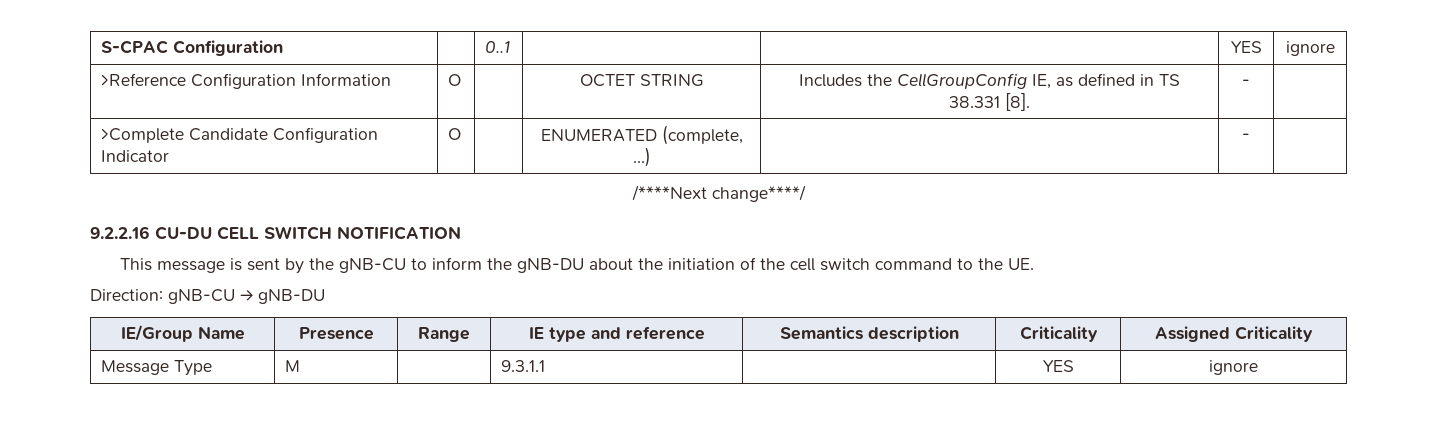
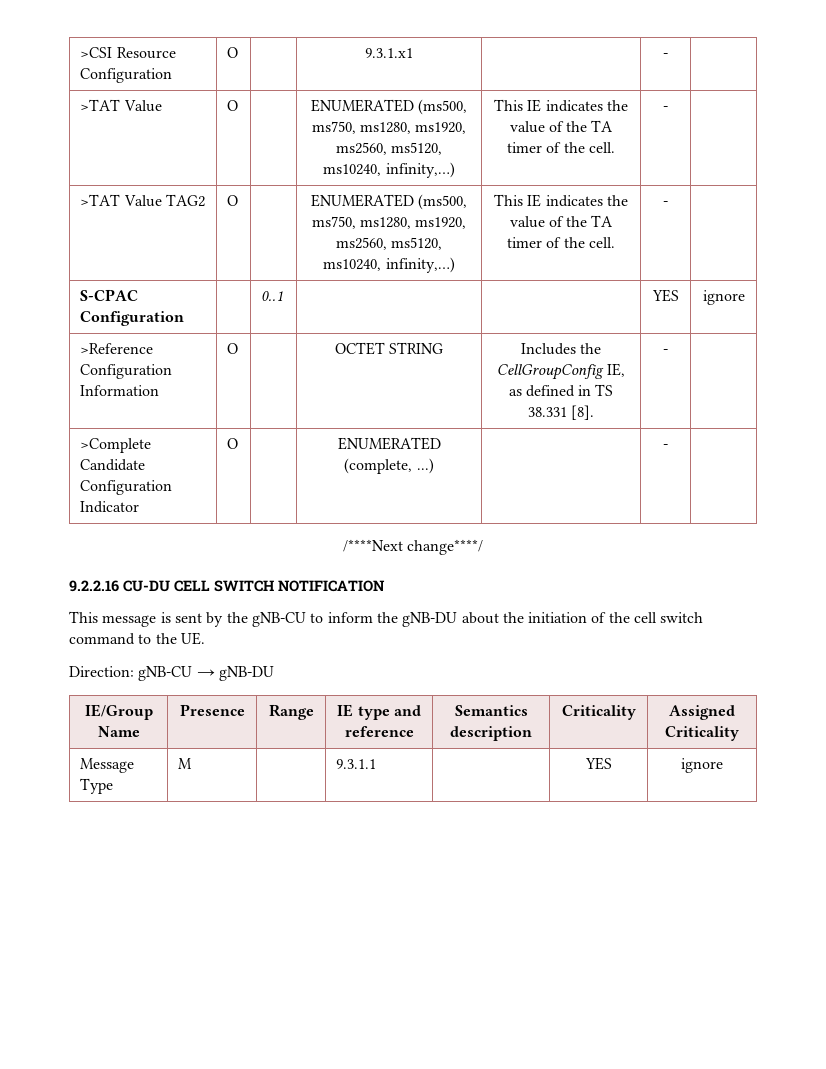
(101, 47) none -> [80,47,176,59] [80,68,173,83] [227,47,239,58] [365,48,413,58] [663,53,668,58] [80,99,162,112] [227,100,239,111] [310,99,468,115] [311,121,467,134] [335,142,443,155] [323,162,455,178] [494,99,628,112] [509,120,614,133] [507,142,615,153] [663,106,668,111] [80,194,206,207] [227,195,239,206] [310,194,468,210] [311,216,467,229] [335,237,443,250] [323,257,455,273] [494,194,628,207] [509,215,614,228] [507,237,615,248] [663,201,668,206] >CSI Resource Configuration | O | | 9.3.1.x1 | | - | // >TAT Value | O | | ENUMERATED (ms500, ms750, ms1280, ms1920, ms2560, ms5120, ms10240, infinity,…) | This IE indicates the value of the TA timer of the cell. | - | // >TAT Value TAG2 | O | | ENUMERATED (ms500, ms750, ms1280, ms1920, ms2560, ms5120, ms10240, infinity,…) | This IE indicates the value of the TA timer of the cell. | - | //

